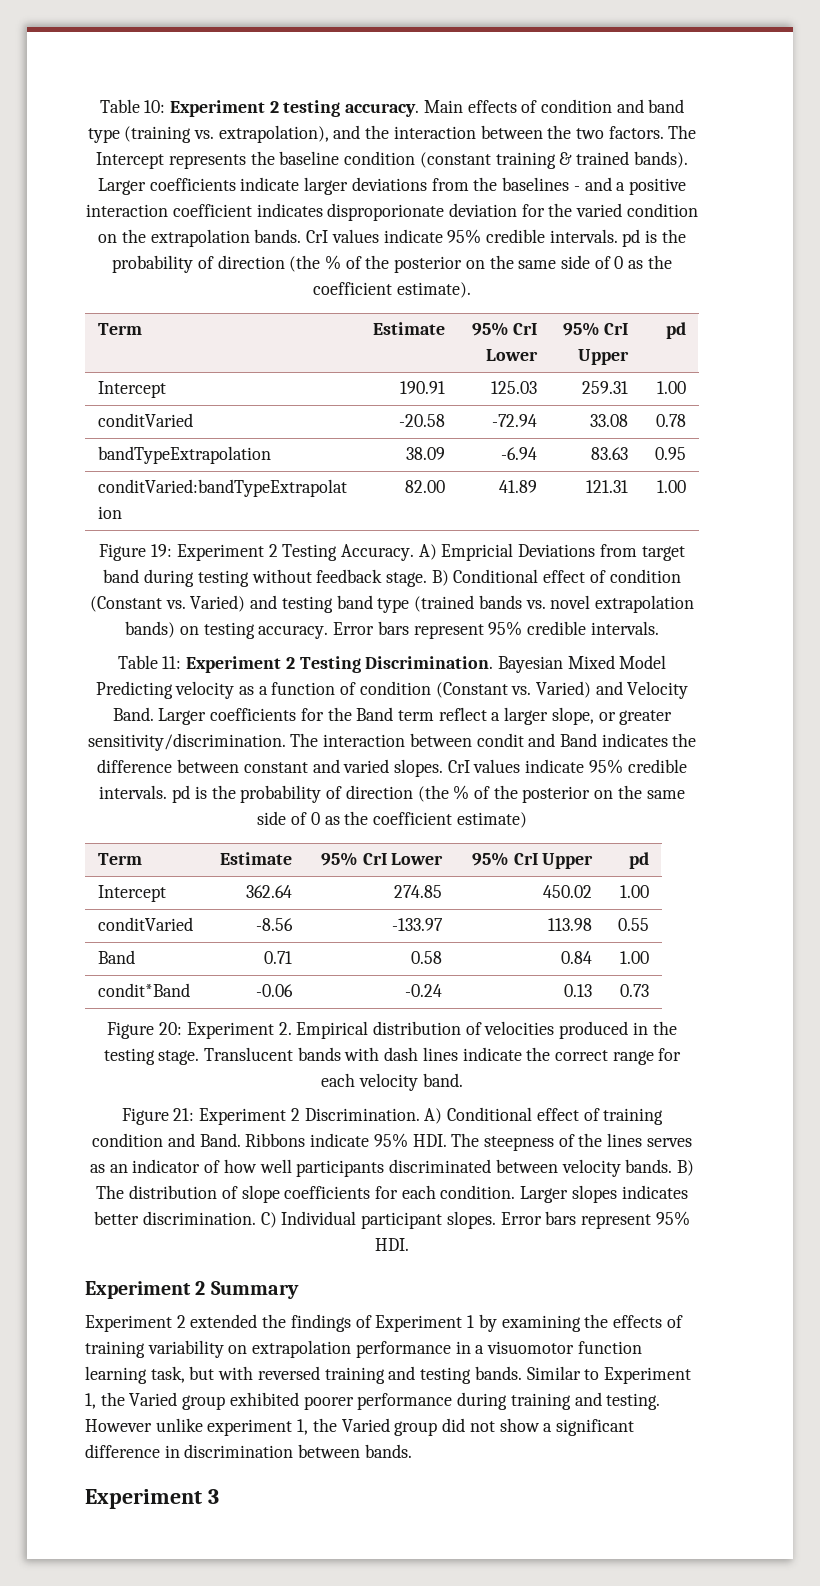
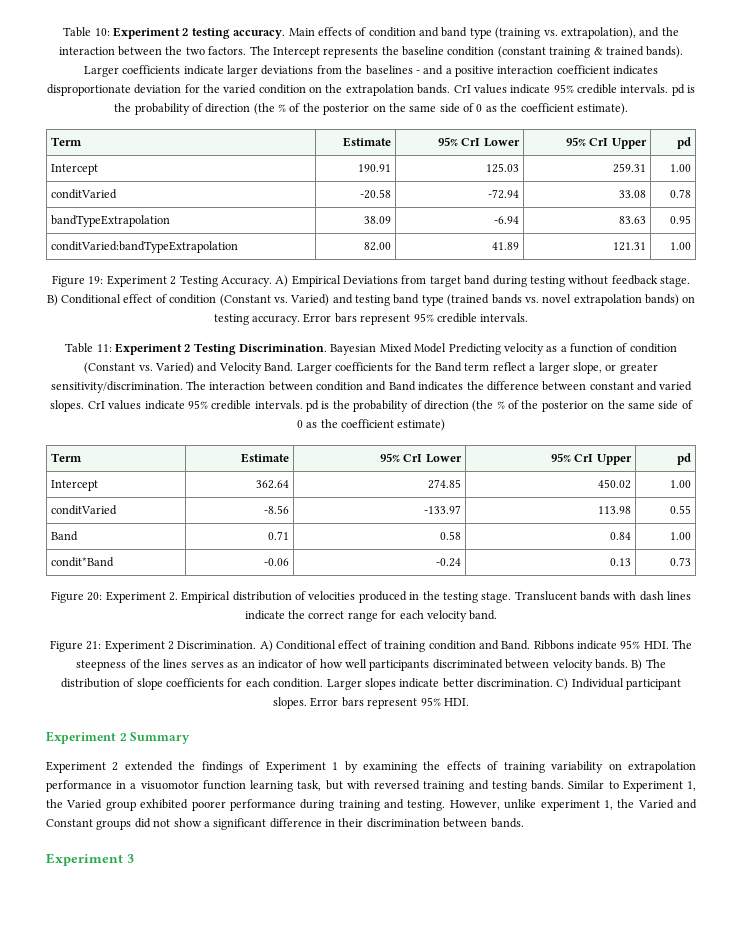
[327,203,445,221] disproporionate -> [46,84,131,96] disproportionate
[441,543,514,561] Empricial -> [291,275,341,287] Empirical
[476,733,524,747] condit -> [316,381,364,391] condition
[621,1185,688,1199] indicates -> [399,678,440,688] indicate
[85,1419,152,1432] However -> [449,800,500,810] However,
[394,1421,438,1436] group -> [677,799,697,809] [46,819,132,830] and Constant groups
(180, 1451) none -> [338,818,364,827] their

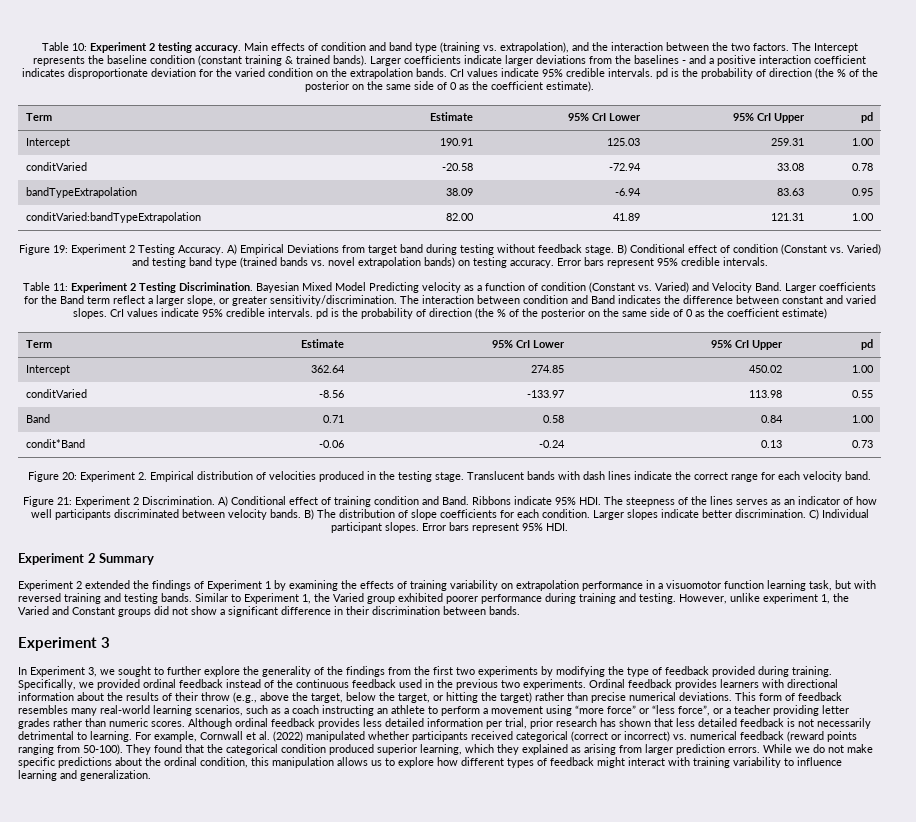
(134, 858) none -> [18,666,832,677] [18,679,838,690] [18,692,842,703] [18,705,849,716] [18,718,871,729] [18,731,857,742] [18,744,873,755] [18,757,842,768] [18,770,151,781] // In Experiment 3, we sought to further explore the generality of the findings from the first two experiments by modifying the type of feedback provided during training. Specifically, we provided ordinal feedback instead of the continuous feedback used in the previous two experiments. Ordinal feedback provides learners with directional information about the results of their throw (e.g., above the target, below the target, or hitting the target) rather than precise numerical deviations. This form of feedback resembles many real-world learning scenarios, such as a coach instructing an athlete to perform a movement using “more force” or “less force”, or a teacher providing letter grades rather than numeric scores. Although ordinal feedback provides less detailed information per trial, prior research has shown that less detailed feedback is not necessarily detrimental to learning. For example, Cornwall et al. (2022) manipulated whether participants received categorical (correct or incorrect) vs. numerical feedback (reward points ranging from 50-100). They found that the categorical condition produced superior learning, which they explained as arising from larger prediction errors. While we do not make specific predictions about the ordinal condition, this manipulation allows us to explore how different types of feedback might interact with training variability to influence learning and generalization.

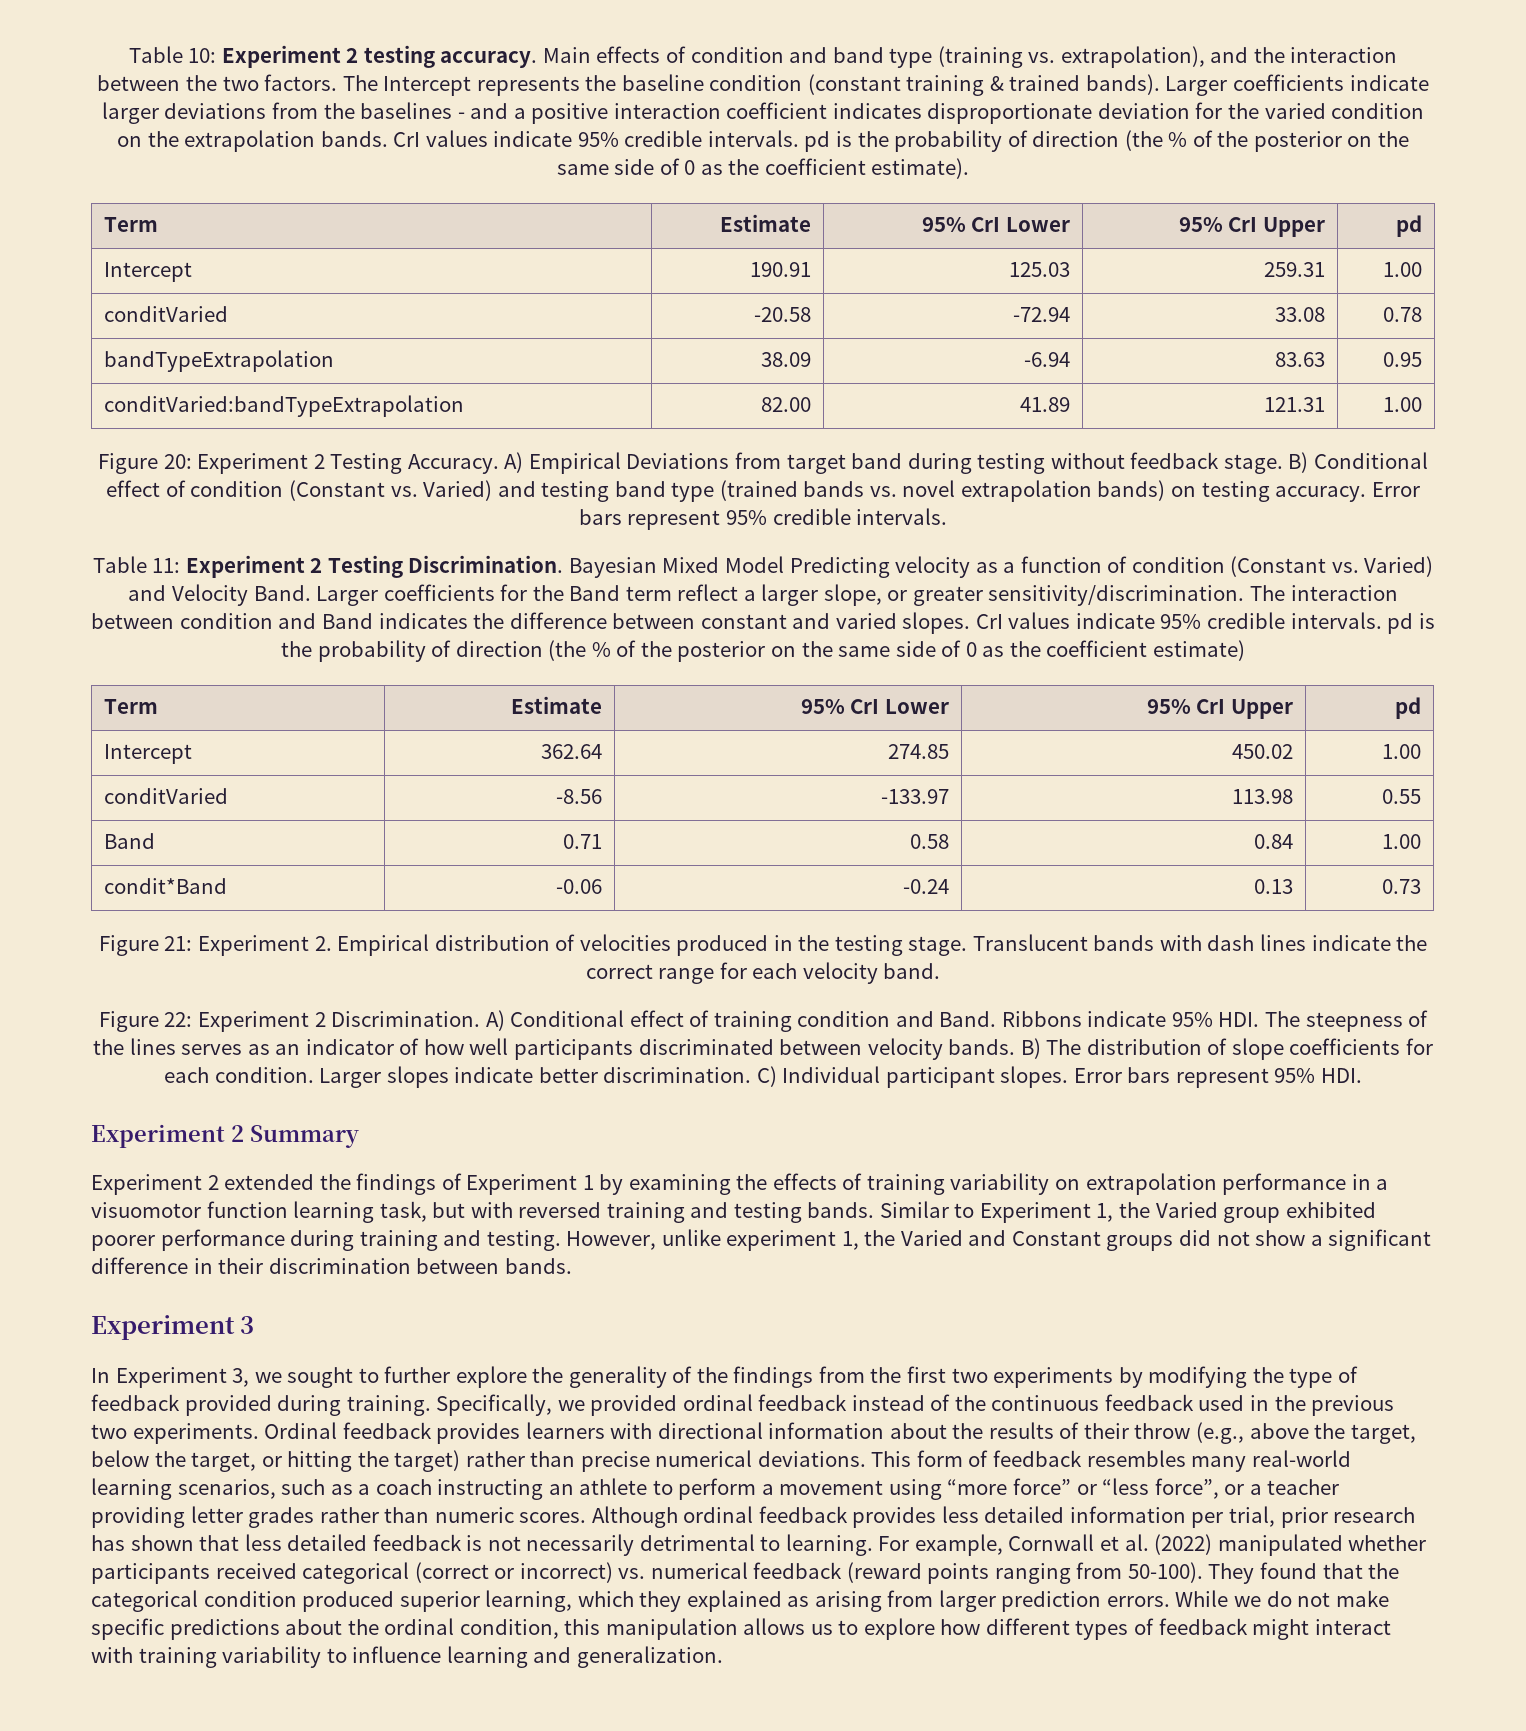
[52,245,68,253] 19: -> [163,454,192,469] 20:
[62,472,77,480] 20: -> [164,936,193,951] 21:
[56,497,72,505] 21: -> [164,1012,193,1027] 22:

